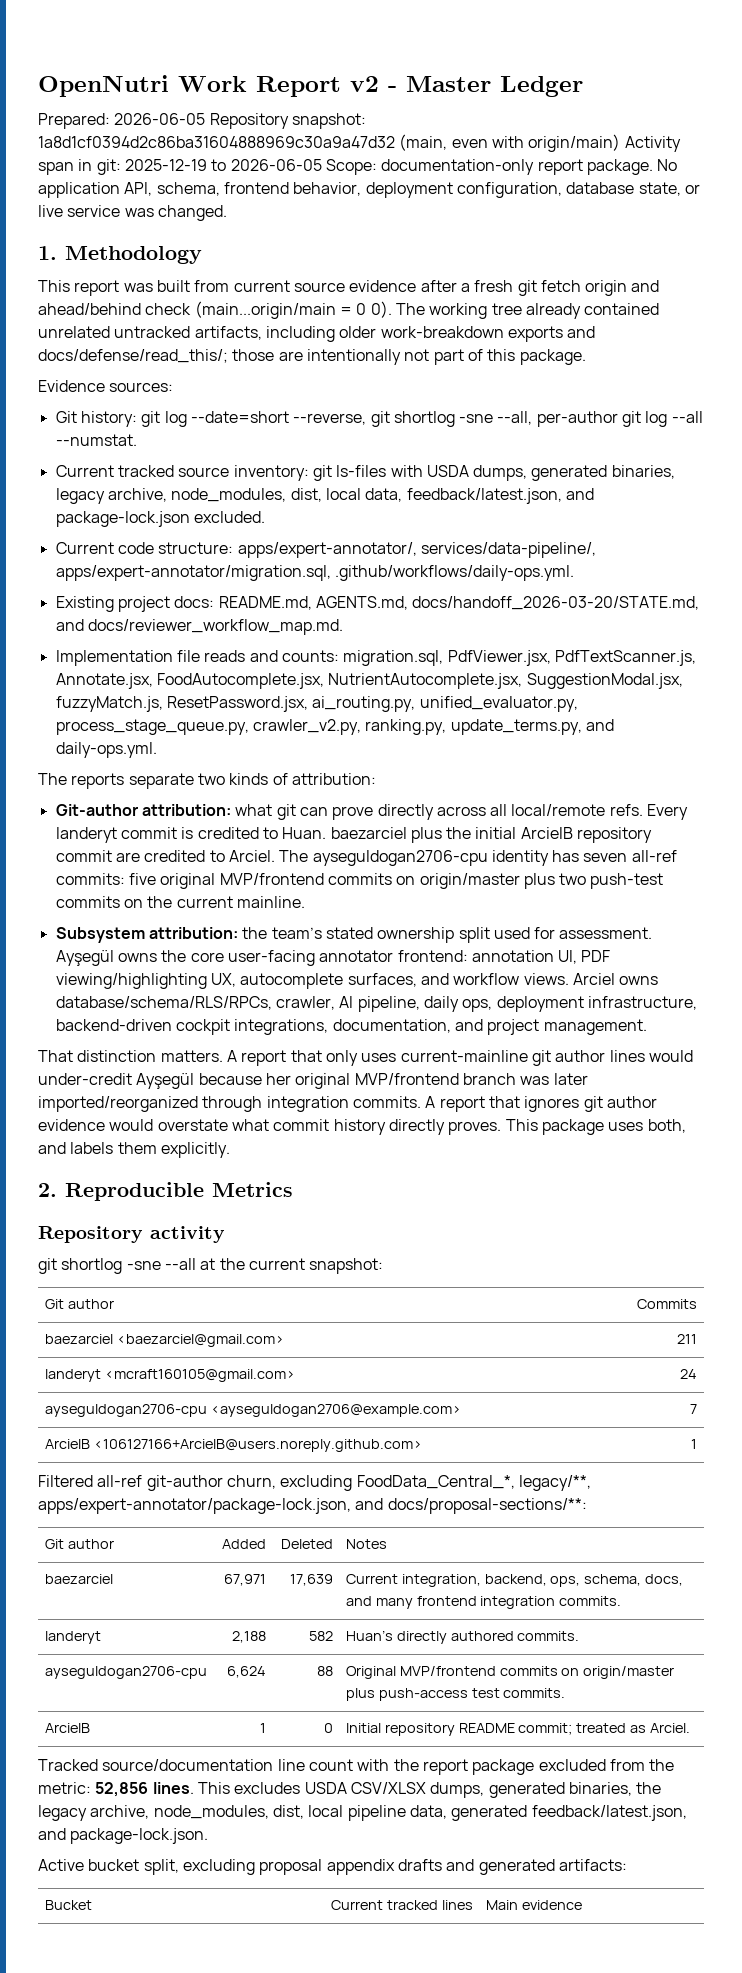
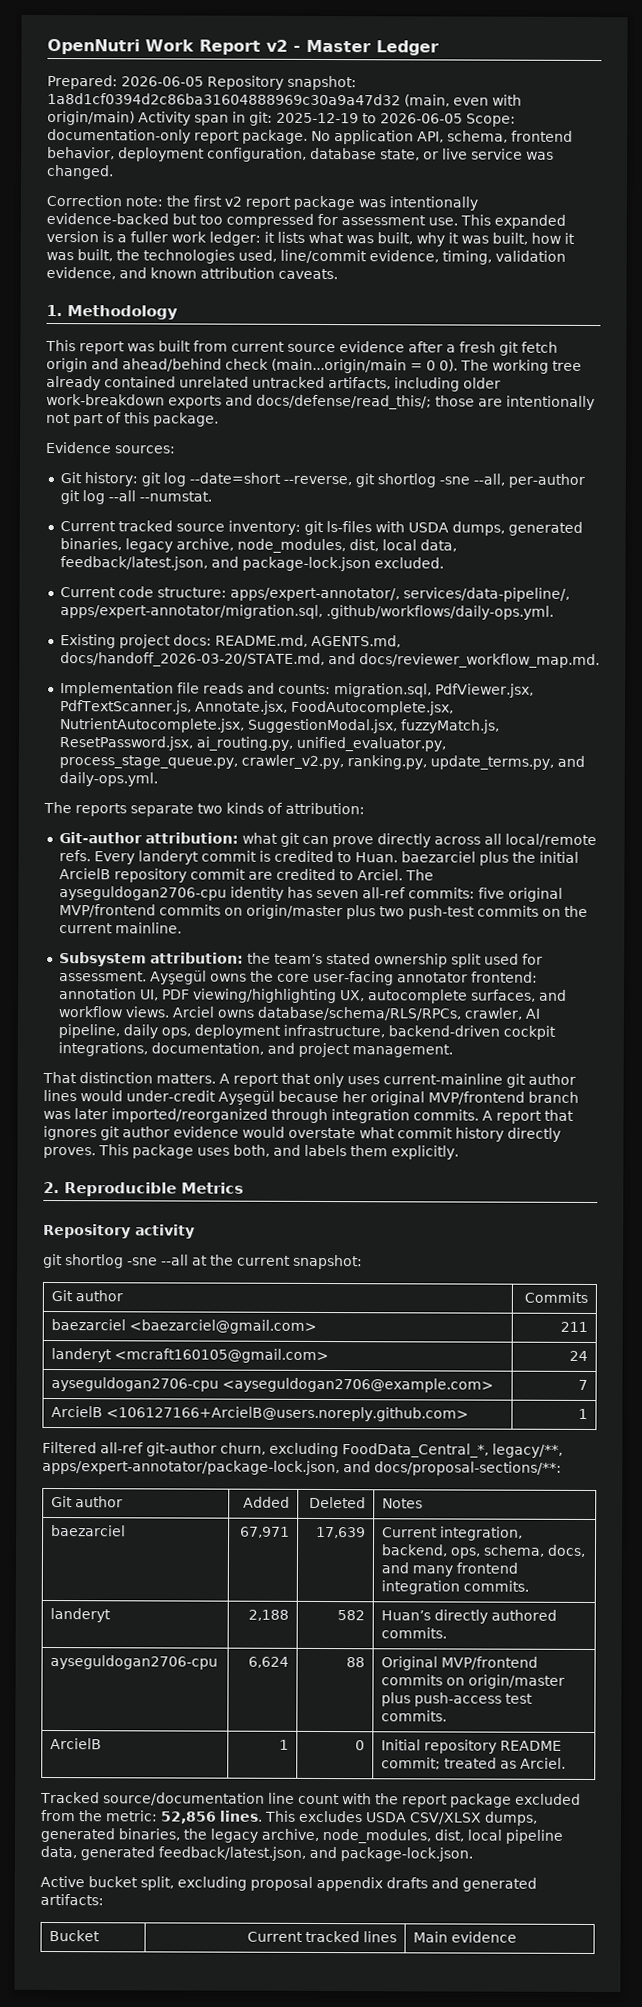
(227, 213) none -> [46,194,478,211] [46,212,566,229] [46,230,575,247] [46,249,566,265] [46,266,338,280] // Correction note: the first v2 report package was intentionally evidence-backed but too compressed for assessment use. This expanded version is a fuller work ledger: it lists what was built, why it was built, how it was built, the technologies used, line/commit evidence, timing, validation evidence, and known attribution caveats.

